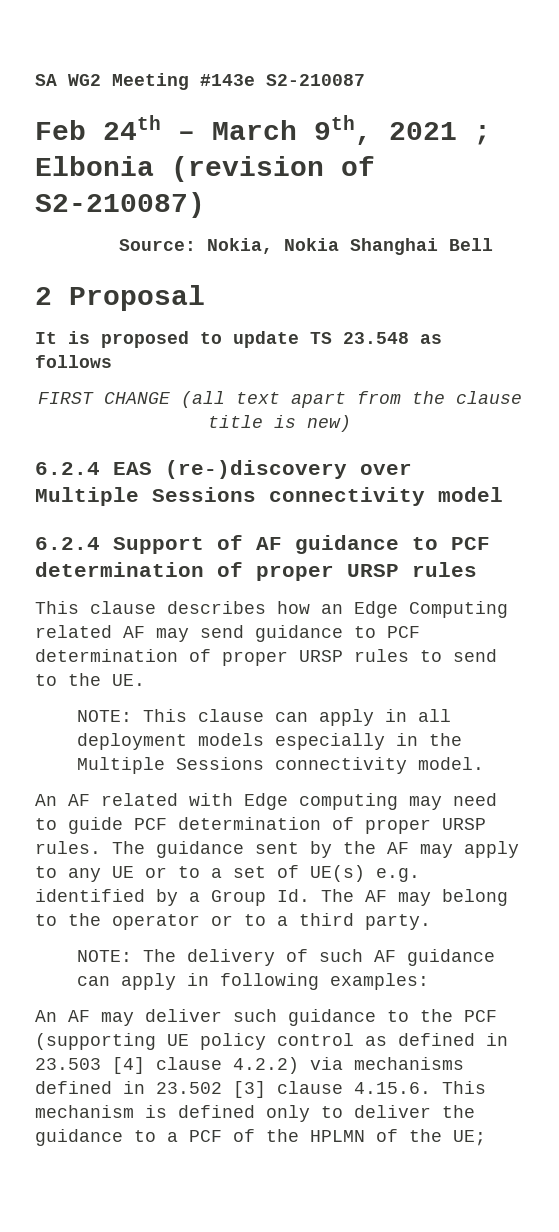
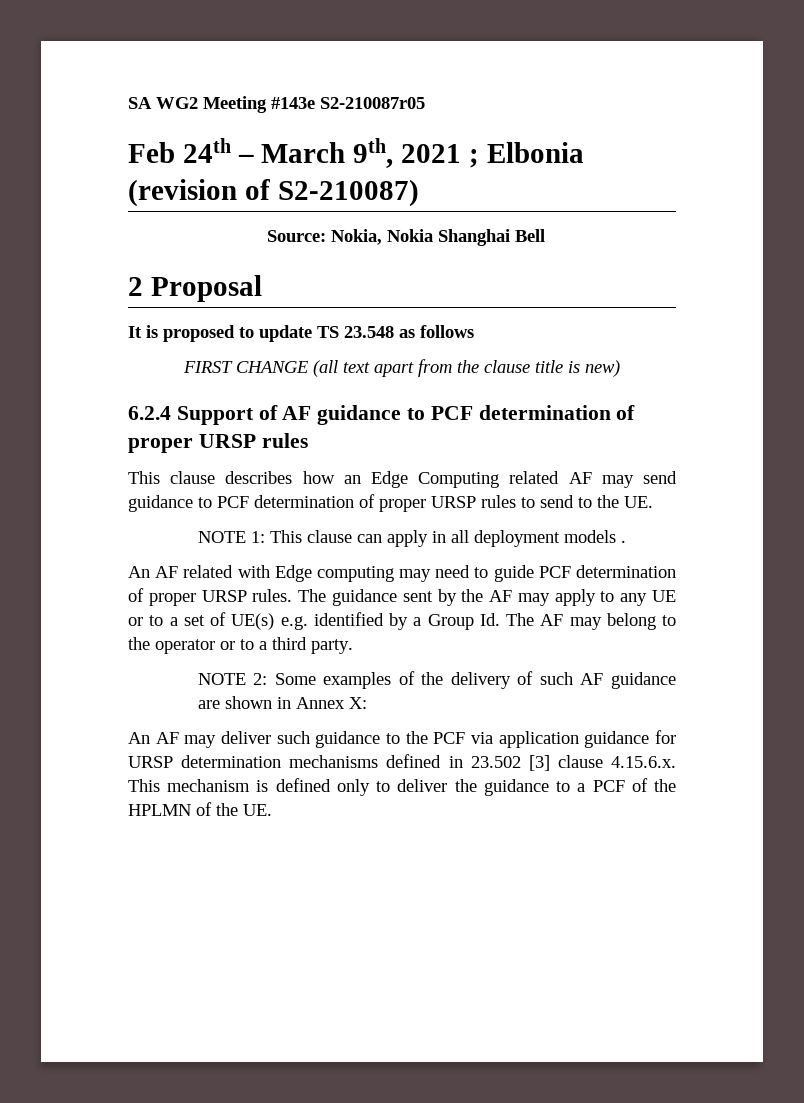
[266,74,365,86] S2-210087 -> [320,97,425,109] S2-210087r05
[35,460,412,479] [35,487,503,506] // 6.2.4 EAS (re-)discovery over Multiple Sessions connectivity model -> (620, 368) none
[77,710,133,722] NOTE: -> [197,531,265,543] NOTE 1:
[275,733,463,750] [77,757,485,774] especially in the Multiple Sessions connectivity model. -> [620,540,626,543] .
[77,949,177,962] NOTE: The -> [197,671,444,689] NOTE 2: Some examples of the
[77,973,430,990] can apply in following examples: -> [197,696,367,709] are shown in Annex X:
[35,1033,508,1050] [35,1057,343,1074] (supporting UE policy control as defined in 23.503 [4] clause 4.2.2) via -> [471,730,677,748] [128,755,282,768] via application guidance for URSP determination
[354,1082,431,1094] 4.15.6. -> [611,756,676,768] 4.15.6.x.
[453,1130,486,1146] UE; -> [243,804,272,816] UE.

